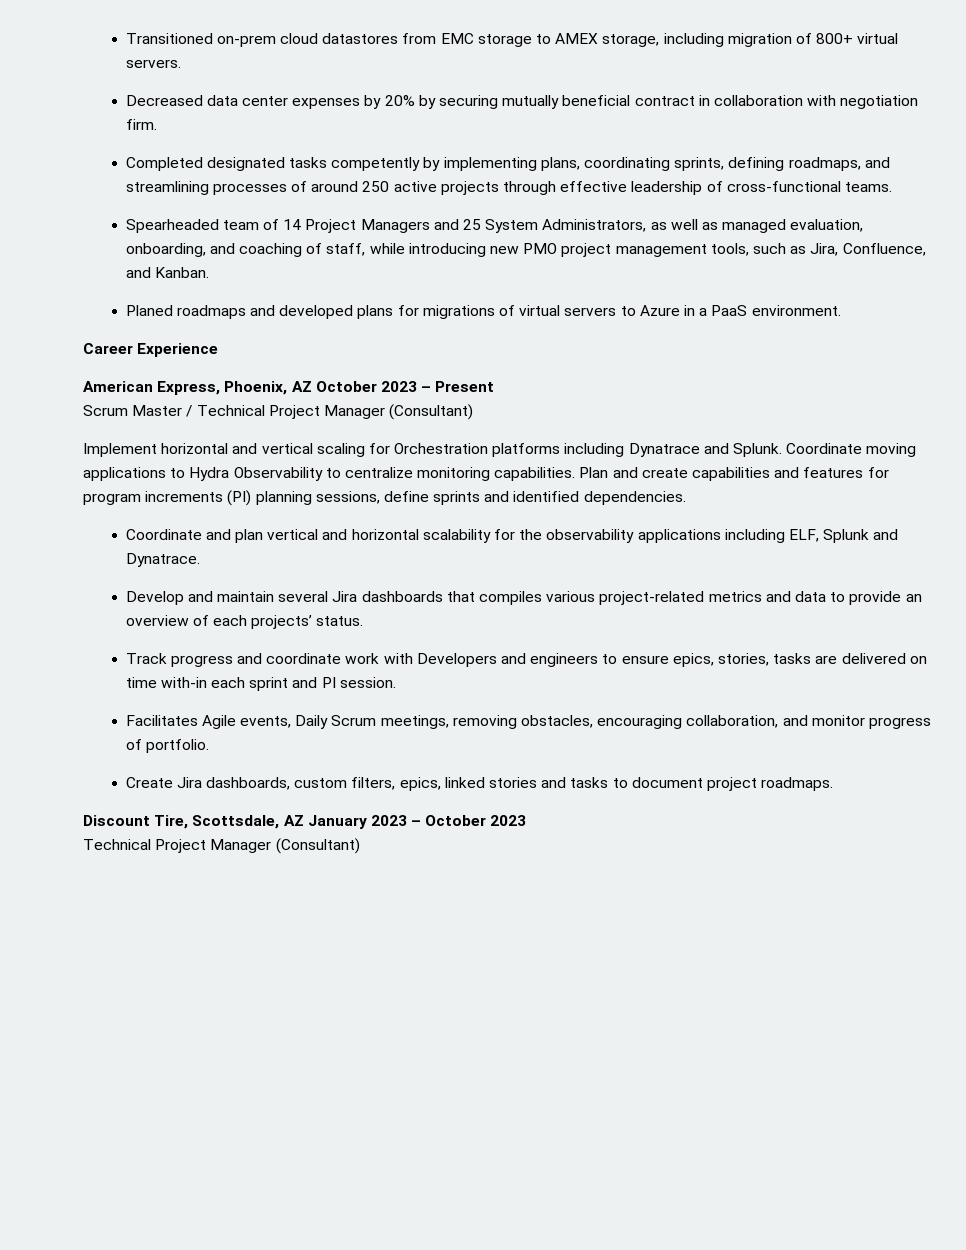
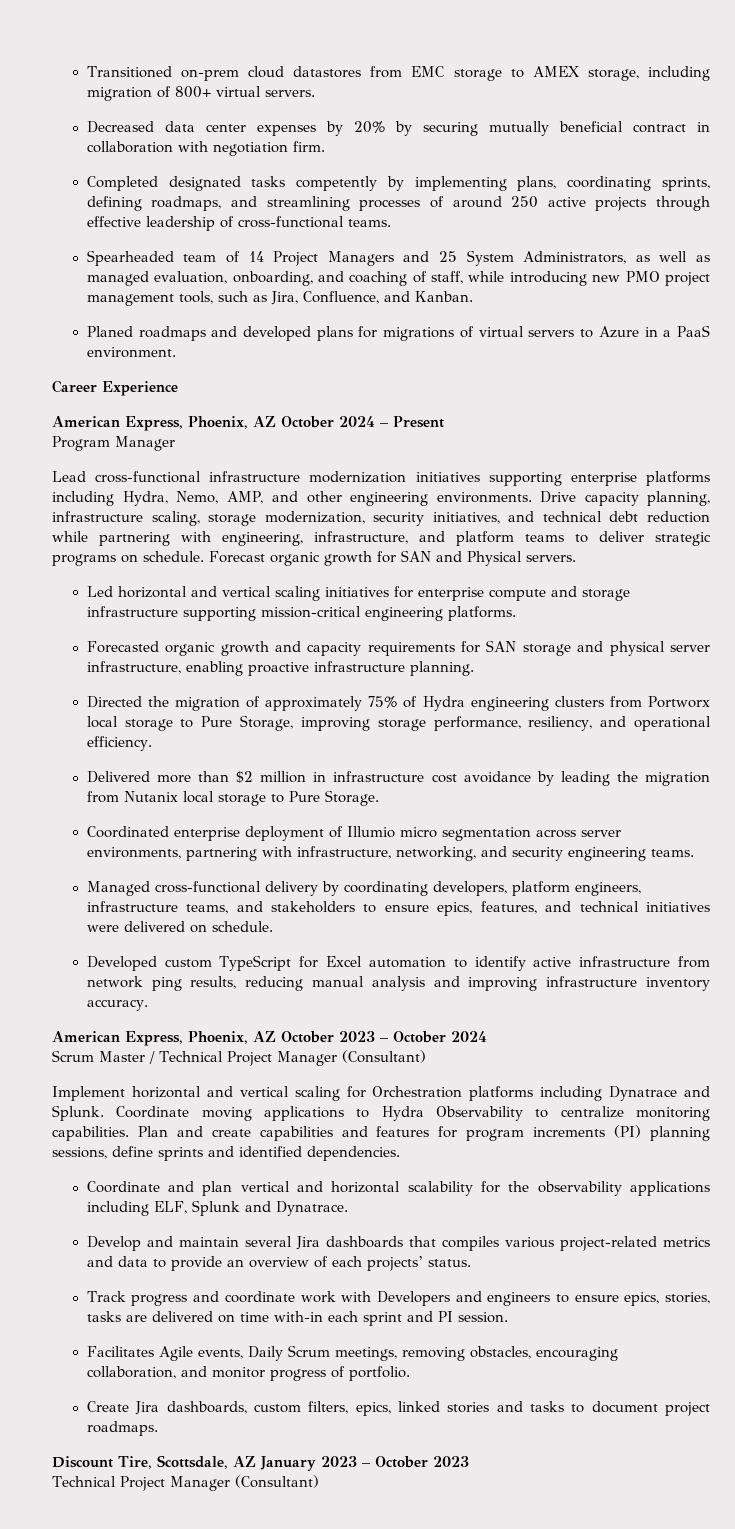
(219, 350) none -> [52,416,444,431] [52,436,175,451] [52,471,710,486] [52,491,710,506] [52,511,710,526] [52,531,711,546] [52,550,576,566] [86,586,630,601] [86,606,516,621] [86,640,710,656] [86,661,474,676] [86,696,710,711] [86,715,711,731] [86,736,152,751] [86,771,710,786] [86,790,379,806] [86,826,621,841] [86,846,694,861] [86,881,641,896] [86,901,710,916] [86,921,273,933] [86,955,710,971] [86,976,710,991] [86,999,148,1011] // American Express, Phoenix, AZ October 2024 – Present // Program Manager // Lead cross-functional infrastructure modernization initiatives supporting enterprise platforms including Hydra, Nemo, AMP, and other engineering environments. Drive capacity planning, infrastructure scaling, storage modernization, security initiatives, and technical debt reduction while partnering with engineering, infrastructure, and platform teams to deliver strategic programs on schedule. Forecast organic growth for SAN and Physical servers. // Led horizontal and vertical scaling initiatives for enterprise compute and storage infrastructure supporting mission-critical engineering platforms. // Forecasted organic growth and capacity requirements for SAN storage and physical server infrastructure, enabling proactive infrastructure planning. // Directed the migration of approximately 75% of Hydra engineering clusters from Portworx local storage to Pure Storage, improving storage performance, resiliency, and operational efficiency. // Delivered more than $2 million in infrastructure cost avoidance by leading the migration from Nutanix local storage to Pure Storage. // Coordinated enterprise deployment of Illumio micro segmentation across server environments, partnering with infrastructure, networking, and security engineering teams. // Managed cross-functional delivery by coordinating developers, platform engineers, infrastructure teams, and stakeholders to ensure epics, features, and technical initiatives were delivered on schedule. // Developed custom TypeScript for Excel automation to identify active infrastructure from network ping results, reducing manual analysis and improving infrastructure inventory accuracy.
[435,381,495,392] Present -> [393,1031,487,1043] October 2024

